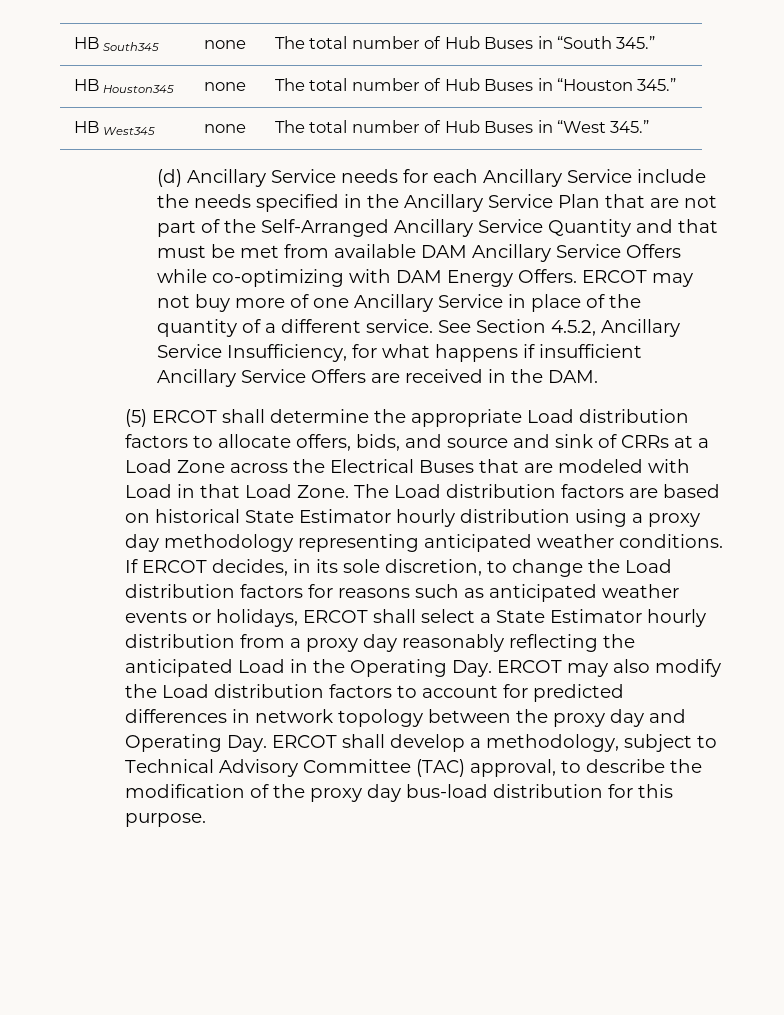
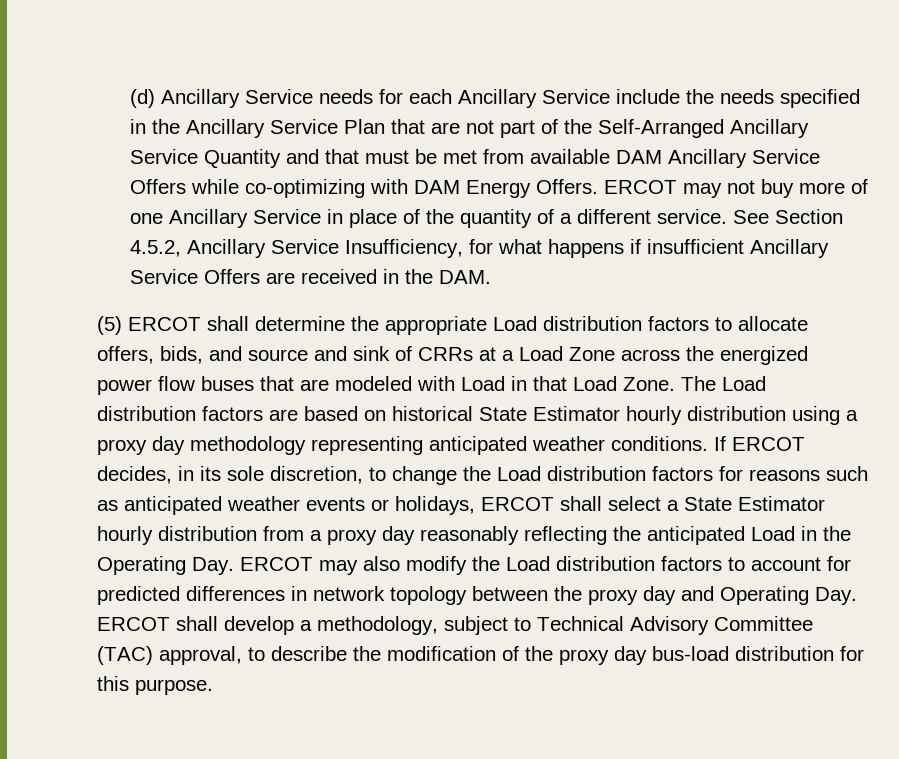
[73,37,160,51] [203,40,246,49] [274,36,656,49] [73,79,175,93] [203,82,246,91] [274,78,677,91] [73,121,156,135] [203,124,246,133] [274,120,650,133] HB South345 | none | The total number of Hub Buses in “South 345.” // HB Houston345 | none | The total number of Hub Buses in “Houston 345.” // HB West345 | none | The total number of Hub Buses in “West 345.” // -> (129, 98) none
[329,459,474,473] Electrical Buses -> [719,346,808,365] [96,376,254,395] energized power flow buses

